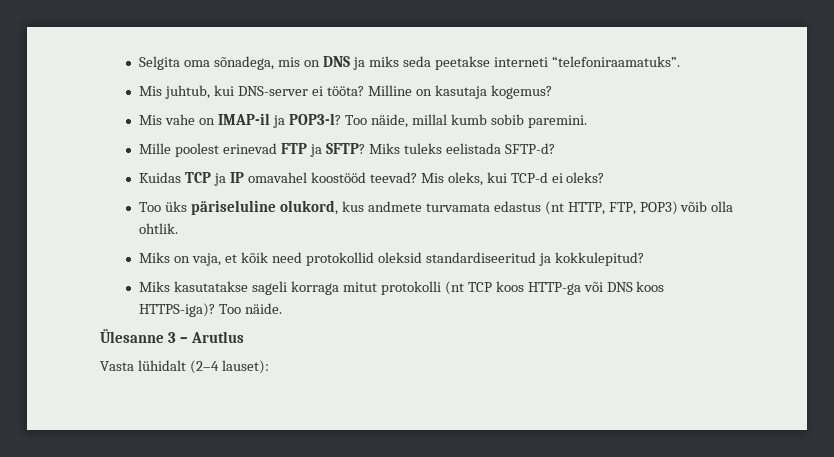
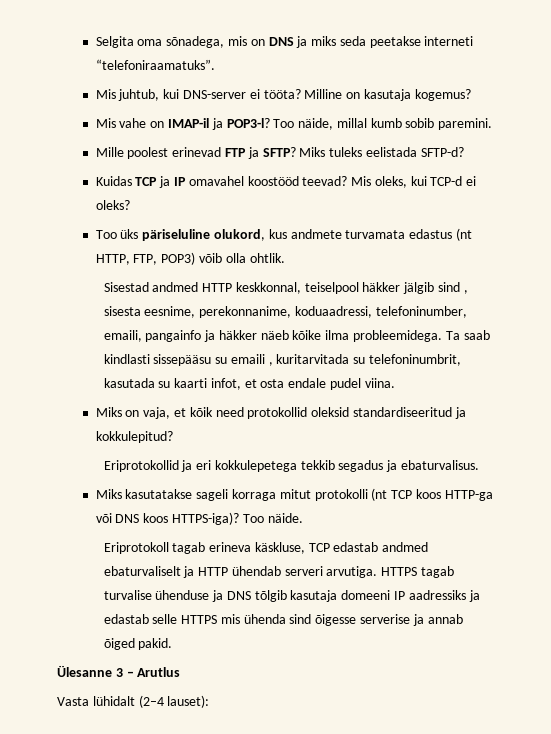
(179, 228) none -> [103,282,468,294] [103,306,467,318] [103,330,490,342] [103,354,461,366] [103,378,395,390] // Sisestad andmed HTTP keskkonnal, teiselpool häkker jälgib sind , sisesta eesnime, perekonnanime, koduaadressi, telefoninumber, emaili, pangainfo ja häkker näeb kõike ilma probleemidega. Ta saab kindlasti sissepääsu su emaili , kuritarvitada su telefoninumbrit, kasutada su kaarti infot, et osta endale pudel viina.
(644, 259) none -> [103,460,479,472] // Eriprotokollid ja eri kokkulepetega tekkib segadus ja ebaturvalisus.
(283, 308) none -> [103,542,429,554] [103,566,454,578] [103,590,480,602] [103,614,463,626] [103,638,173,650] // Eriprotokoll tagab erineva käskluse, TCP edastab andmed ebaturvaliselt ja HTTP ühendab serveri arvutiga. HTTPS tagab turvalise ühenduse ja DNS tõlgib kasutaja domeeni IP aadressiks ja edastab selle HTTPS mis ühenda sind õigesse serverise ja annab õiged pakid.

